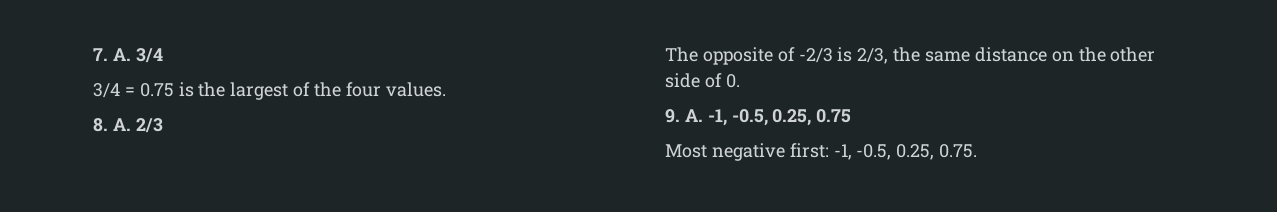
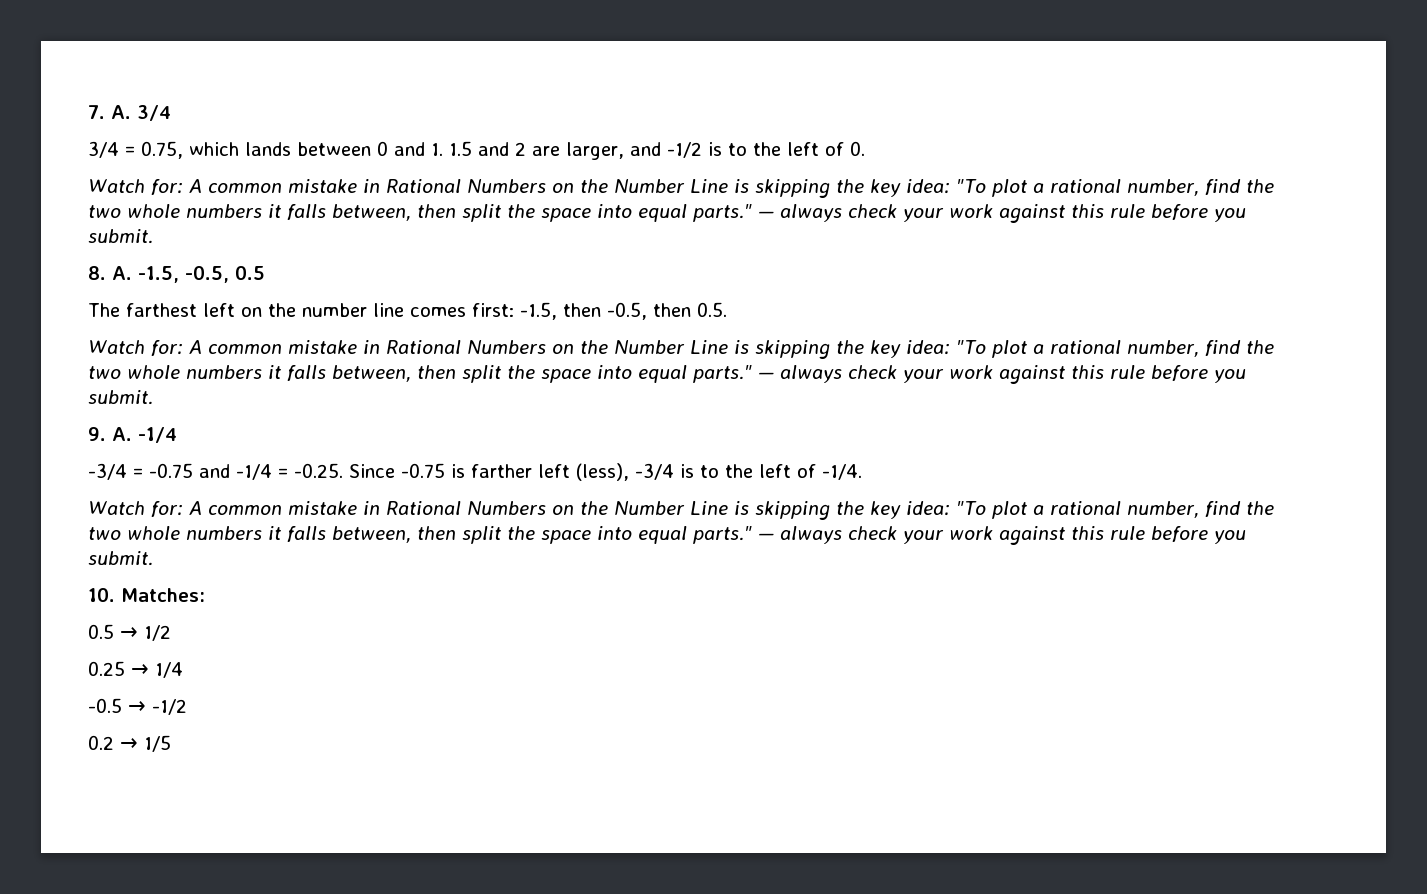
[139,82,446,100] [93,118,163,133] [665,47,1156,65] [665,73,740,88] [665,109,852,126] [665,143,978,161] 0.75 is the largest of the four values. // 8. A. 2/3 // The opposite of -2/3 is 2/3, the same distance on the other side of 0. // 9. A. -1, -0.5, 0.25, 0.75 // Most negative first: -1, -0.5, 0.25, 0.75. -> [141,141,865,160] [88,179,1274,198] [88,204,1246,223] [88,229,153,244] [88,266,265,283] [88,302,727,320] [88,340,1274,359] [88,365,1246,384] [88,390,153,405] [88,427,177,443] [88,463,862,481] [88,501,1274,520] [88,526,1246,545] [88,551,153,566] [88,588,205,602] [88,624,171,641] [88,661,183,678] [88,698,187,715] [88,735,171,752] 0.75, which lands between 0 and 1. 1.5 and 2 are larger, and -1/2 is to the left of 0. // Watch for: A common mistake in Rational Numbers on the Number Line is skipping the key idea: "To plot a rational number, find the two whole numbers it falls between, then split the space into equal parts." — always check your work against this rule before you submit. // 8. A. -1.5, -0.5, 0.5 // The farthest left on the number line comes first: -1.5, then -0.5, then 0.5. // Watch for: A common mistake in Rational Numbers on the Number Line is skipping the key idea: "To plot a rational number, find the two whole numbers it falls between, then split the space into equal parts." — always check your work against this rule before you submit. // 9. A. -1/4 // -3/4 = -0.75 and -1/4 = -0.25. Since -0.75 is farther left (less), -3/4 is to the left of -1/4. // Watch for: A common mistake in Rational Numbers on the Number Line is skipping the key idea: "To plot a rational number, find the two whole numbers it falls between, then split the space into equal parts." — always check your work against this rule before you submit. // 10. Matches: // 0.5 → 1/2 // 0.25 → 1/4 // -0.5 → -1/2 // 0.2 → 1/5

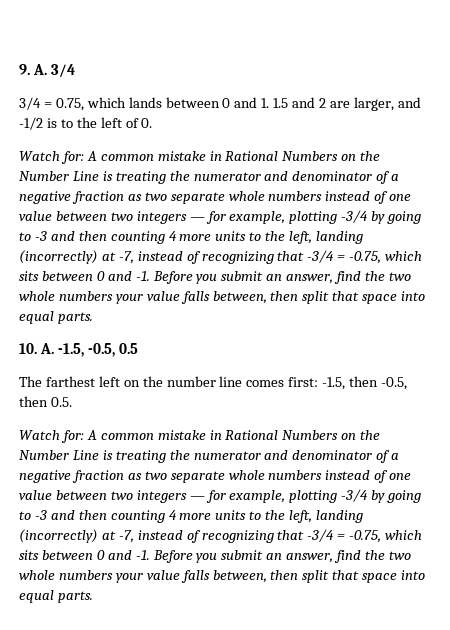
[88,105,105,119] 7. -> [19,64,30,75] 9.
[754,179,1274,198] [88,204,1246,223] [88,229,153,244] [88,266,106,280] skipping the key idea: "To plot a rational number, find the two whole numbers it falls between, then split the space into equal parts." — always check your work against this rule before you submit. // 8. -> [115,171,400,184] [19,191,412,204] [19,210,422,224] [19,231,364,244] [19,250,423,264] [19,271,411,284] [19,291,426,304] [19,311,93,324] [19,343,37,354] treating the numerator and denominator of a negative fraction as two separate whole numbers instead of one value between two integers — for example, plotting -3/4 by going to -3 and then counting 4 more units to the left, landing (incorrectly) at -7, instead of recognizing that -3/4 = -0.75, which sits between 0 and -1. Before you submit an answer, find the two whole numbers your value falls between, then split that space into equal parts. // 10.
[754,340,1274,359] [88,365,1246,384] [88,390,153,405] [88,427,177,443] [88,463,862,481] [88,501,1274,520] [88,526,1246,545] [88,551,153,566] [88,588,205,602] [88,624,171,641] [88,661,183,678] [88,698,187,715] [88,735,171,752] skipping the key idea: "To plot a rational number, find the two whole numbers it falls between, then split the space into equal parts." — always check your work against this rule before you submit. // 9. A. -1/4 // -3/4 = -0.75 and -1/4 = -0.25. Since -0.75 is farther left (less), -3/4 is to the left of -1/4. // Watch for: A common mistake in Rational Numbers on the Number Line is skipping the key idea: "To plot a rational number, find the two whole numbers it falls between, then split the space into equal parts." — always check your work against this rule before you submit. // 10. Matches: // 0.5 → 1/2 // 0.25 → 1/4 // -0.5 → -1/2 // 0.2 → 1/5 -> [115,450,400,463] [19,470,412,483] [19,489,422,503] [19,510,364,523] [19,529,423,543] [19,550,411,563] [19,570,426,583] [19,590,93,603] treating the numerator and denominator of a negative fraction as two separate whole numbers instead of one value between two integers — for example, plotting -3/4 by going to -3 and then counting 4 more units to the left, landing (incorrectly) at -7, instead of recognizing that -3/4 = -0.75, which sits between 0 and -1. Before you submit an answer, find the two whole numbers your value falls between, then split that space into equal parts.

